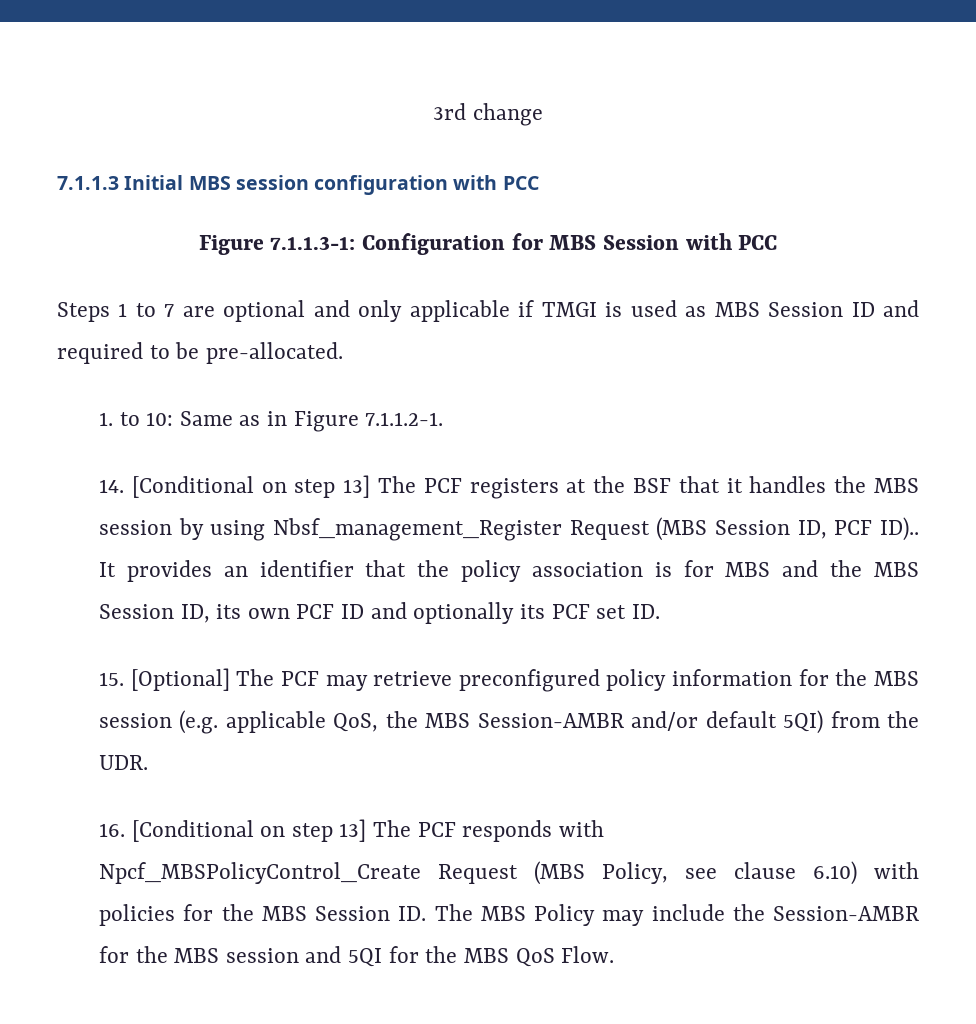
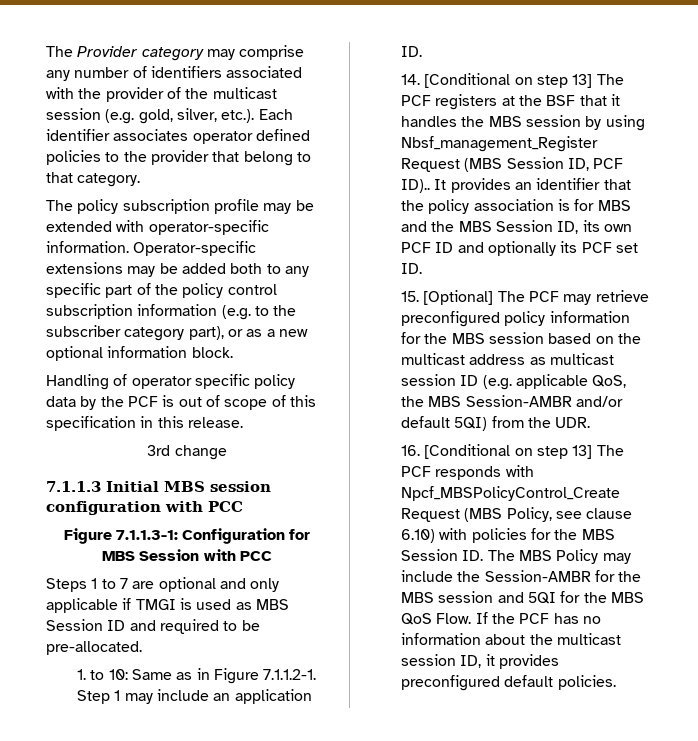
(433, 111) none -> [46,45,305,61] [46,66,303,81] [46,87,277,102] [46,108,293,124] [46,129,310,144] [46,150,311,166] [46,172,141,187] [46,199,314,214] [46,220,269,235] [46,241,257,256] [46,262,309,277] [46,283,277,298] [46,304,297,320] [46,325,308,341] [46,346,233,361] [46,374,296,390] [46,395,316,410] [46,416,243,431] The Provider category may comprise any number of identifiers associated with the provider of the multicast session (e.g. gold, silver, etc.). Each identifier associates operator defined policies to the provider that belong to that category. // The policy subscription profile may be extended with operator-specific information. Operator-specific extensions may be added both to any specific part of the policy control subscription information (e.g. to the subscriber category part), or as a new optional information block. // Handling of operator specific policy data by the PCF is out of scope of this specification in this release. //
(444, 419) none -> [77,689,312,704] [401,46,423,57] Step 1 may include an application ID.
(173, 720) none -> [548,333,641,344] [401,353,615,365] [401,374,479,386] based on the multicast address as multicast session ID
(615, 954) none -> [475,612,601,624] [401,633,622,645] [401,654,560,669] [401,675,616,691] If the PCF has no information about the multicast session ID, it provides preconfigured default policies.

